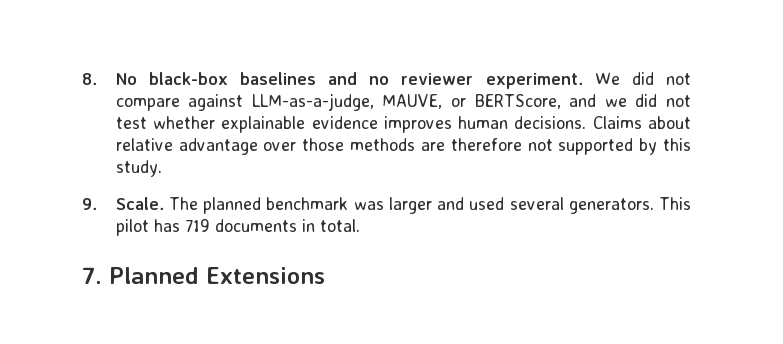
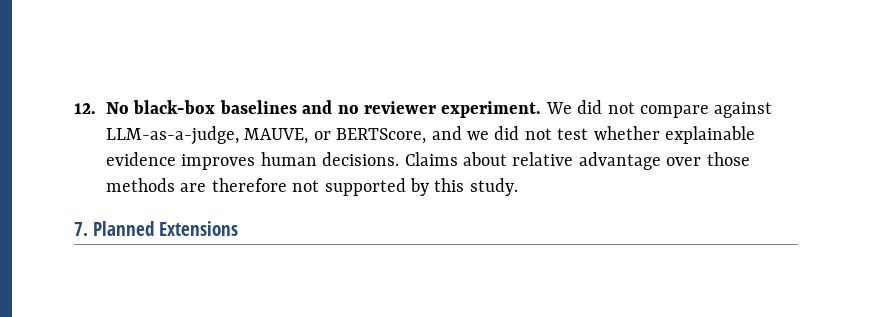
[82,73,97,85] 8. -> [74,103,96,114] 12.
[82,197,691,214] [115,219,360,236] // 9. Scale. The planned benchmark was larger and used several generators. This pilot has 719 documents in total. -> (518, 187) none

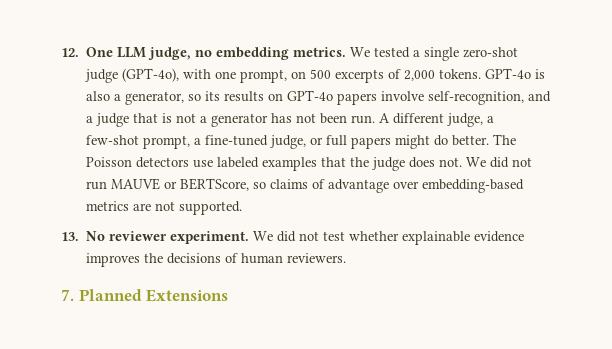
[106,100,359,114] No black-box baselines and no -> [86,47,519,61] [85,68,546,83] [86,90,552,105] [86,113,495,127] [86,134,517,149] [86,157,533,171] [86,178,525,193] [86,201,243,215] [61,231,106,241] One LLM judge, no embedding metrics. We tested a single zero-shot judge (GPT-4o), with one prompt, on 500 excerpts of 2,000 tokens. GPT-4o is also a generator, so its results on GPT-4o papers involve self-recognition, and a judge that is not a generator has not been run. A different judge, a few-shot prompt, a fine-tuned judge, or full papers might do better. The Poisson detectors use labeled examples that the judge does not. We did not run MAUVE or BERTScore, so claims of advantage over embedding-based metrics are not supported. // 13. No
[639,102,773,118] [106,126,552,145] compare against LLM-as-a-judge, MAUVE, or BERTScore, and we did not -> (320, 236) none
[260,152,750,170] [106,178,518,196] human decisions. Claims about relative advantage over those methods are therefore not supported by this study. -> [144,253,347,264] the decisions of human reviewers.

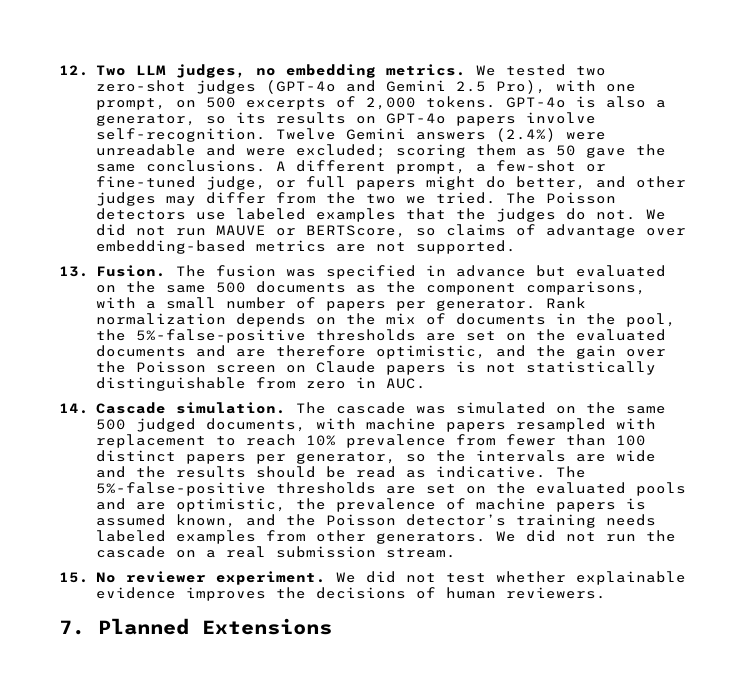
[86,47,192,60] One LLM judge, -> [95,64,246,78] Two LLM judges,
[413,47,519,61] [85,68,180,83] a single zero-shot judge (GPT-4o), -> [575,66,606,76] [95,80,546,94] two zero-shot judges (GPT-4o and Gemini 2.5 Pro),
[428,91,552,105] [86,113,376,127] self-recognition, and a judge that is not a generator has not been run. -> [95,128,606,142] [95,144,666,158] [95,160,266,172] self-recognition. Twelve Gemini answers (2.4%) were unreadable and were excluded; scoring them as 50 gave the same conclusions.
[447,113,484,127] judge, -> [395,162,466,174] prompt,
[143,135,202,149] prompt, a -> [585,164,606,172] or
[452,135,490,146] better. -> [515,176,686,190] [95,192,496,206] better, and other judges may differ from the two we tried.
[372,157,436,171] judge does -> [495,208,586,222] judges do
(79, 236) none -> [95,265,666,279] [95,281,646,295] [95,297,586,311] [95,313,676,327] [95,329,666,343] [95,345,666,359] [95,361,656,375] [95,377,426,391] [59,402,666,414] [95,418,656,432] [95,434,646,448] [95,450,656,464] [95,466,586,478] [95,482,686,496] [95,498,646,512] [95,514,656,528] [95,530,676,544] [95,546,456,558] [59,572,89,583] Fusion. The fusion was specified in advance but evaluated on the same 500 documents as the component comparisons, with a small number of papers per generator. Rank normalization depends on the mix of documents in the pool, the 5%-false-positive thresholds are set on the evaluated documents and are therefore optimistic, and the gain over the Poisson screen on Claude papers is not statistically distinguishable from zero in AUC. // 14. Cascade simulation. The cascade was simulated on the same 500 judged documents, with machine papers resampled with replacement to reach 10% prevalence from fewer than 100 distinct papers per generator, so the intervals are wide and the results should be read as indicative. The 5%-false-positive thresholds are set on the evaluated pools and are optimistic, the prevalence of machine papers is assumed known, and the Poisson detector’s training needs labeled examples from other generators. We did not run the cascade on a real submission stream. // 15.

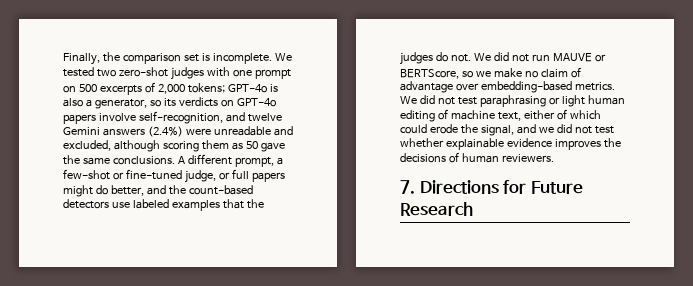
[59,64,466,78] 12. Two LLM judges, no embedding metrics. -> [63,52,272,65] Finally, the comparison set is incomplete.
[265,80,546,94] (GPT-4o and Gemini 2.5 Pro), -> (204, 73) none
[95,98,166,110] prompt, -> [254,69,291,79] prompt
[425,96,496,108] tokens. -> [187,83,225,93] tokens;
[275,112,346,124] results -> [178,97,218,107] verdicts
[95,128,336,142] self-recognition. Twelve -> [138,111,282,124] self-recognition, and twelve
[245,144,386,158] were excluded; -> [63,140,160,152] excluded, although
[635,176,686,188] [95,192,616,206] other judges may differ from the two we tried. The Poisson -> [168,185,253,195] the count-based
[445,224,686,238] [95,240,516,254] [59,265,666,279] [95,281,646,295] [95,297,586,311] [95,313,676,327] [95,329,666,343] [95,345,666,359] [95,361,656,375] [95,377,426,391] [59,402,666,414] [95,418,656,432] [95,434,646,448] [95,450,656,464] [95,466,586,478] [95,482,686,496] [95,498,646,512] [95,514,656,528] [95,530,676,544] [95,546,456,558] [59,571,356,585] claims of advantage over embedding-based metrics are not supported. // 13. Fusion. The fusion was specified in advance but evaluated on the same 500 documents as the component comparisons, with a small number of papers per generator. Rank normalization depends on the mix of documents in the pool, the 5%-false-positive thresholds are set on the evaluated documents and are therefore optimistic, and the gain over the Poisson screen on Claude papers is not statistically distinguishable from zero in AUC. // 14. Cascade simulation. The cascade was simulated on the same 500 judged documents, with machine papers resampled with replacement to reach 10% prevalence from fewer than 100 distinct papers per generator, so the intervals are wide and the results should be read as indicative. The 5%-false-positive thresholds are set on the evaluated pools and are optimistic, the prevalence of machine papers is assumed known, and the Poisson detector’s training needs labeled examples from other generators. We did not run the cascade on a real submission stream. // 15. No reviewer experiment. We -> [475,67,581,78] [400,81,615,93] [400,95,625,107] [400,109,601,122] [400,124,554,136] we make no claim of advantage over embedding-based metrics. We did not test paraphrasing or light human editing of machine text, either of which could erode the signal, and we
[98,618,332,635] Planned Extensions -> [419,180,583,194] [400,202,473,216] Directions for Future Research

